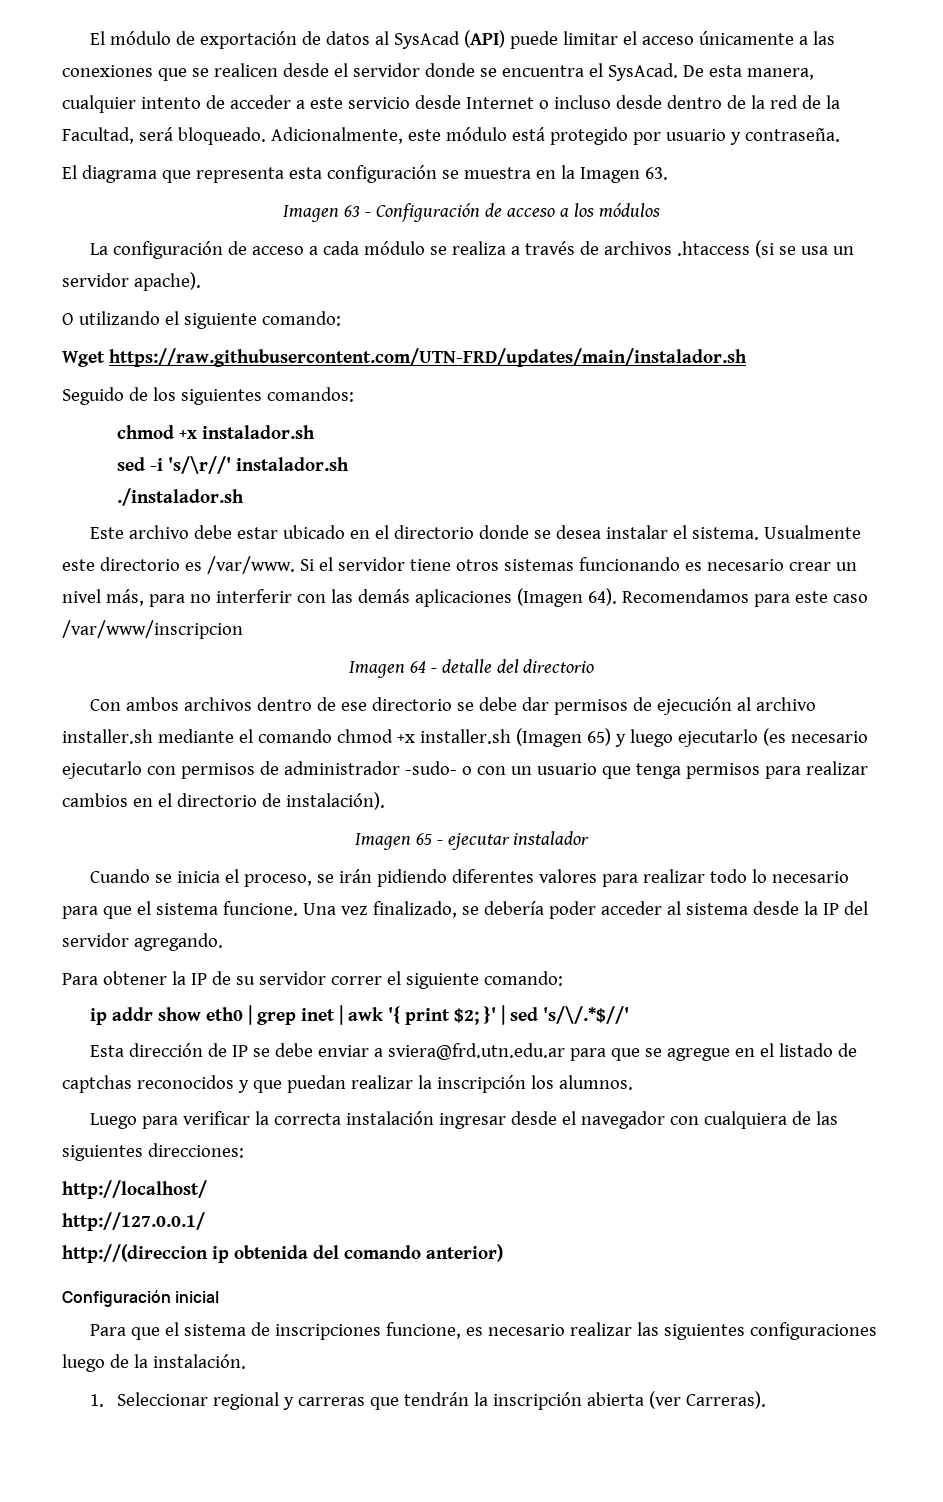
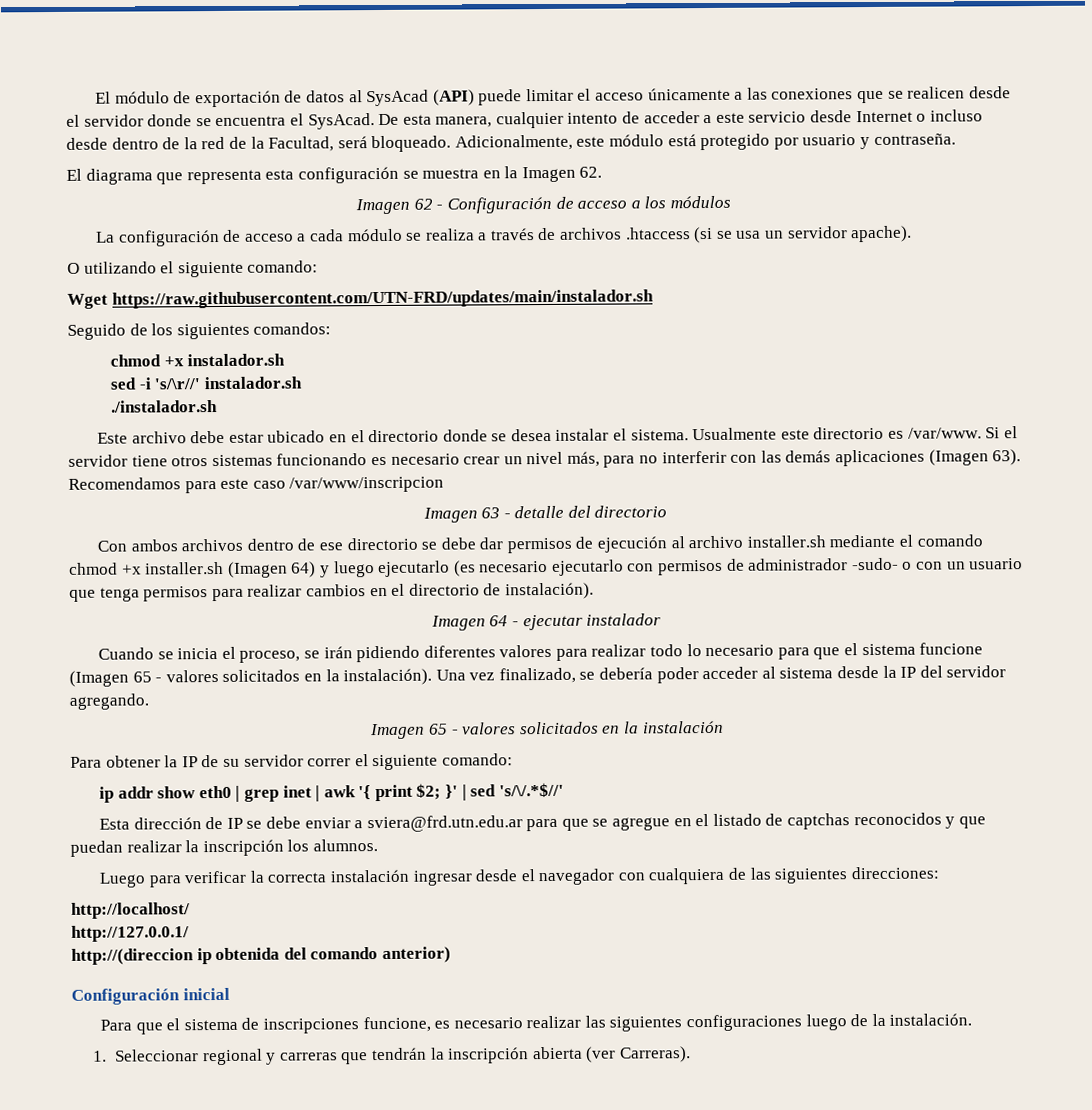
[644,167,668,180] [283,205,361,222] 63. // Imagen 63 -> [579,166,603,178] [355,198,433,215] 62. // Imagen 62
[587,588,617,606] 64). -> [992,449,1022,466] 63).
[409,661,426,673] 64 -> [481,507,501,519] 63
[586,728,611,746] 65) -> [291,561,317,578] 64)
[415,833,432,845] 65 -> [489,615,509,627] 64
[222,901,298,916] funcione. -> [919,642,984,655] [69,668,433,687] funcione (Imagen 65 - valores solicitados en la instalación).
(223, 942) none -> [370,720,724,740] // Imagen 65 - valores solicitados en la instalación

